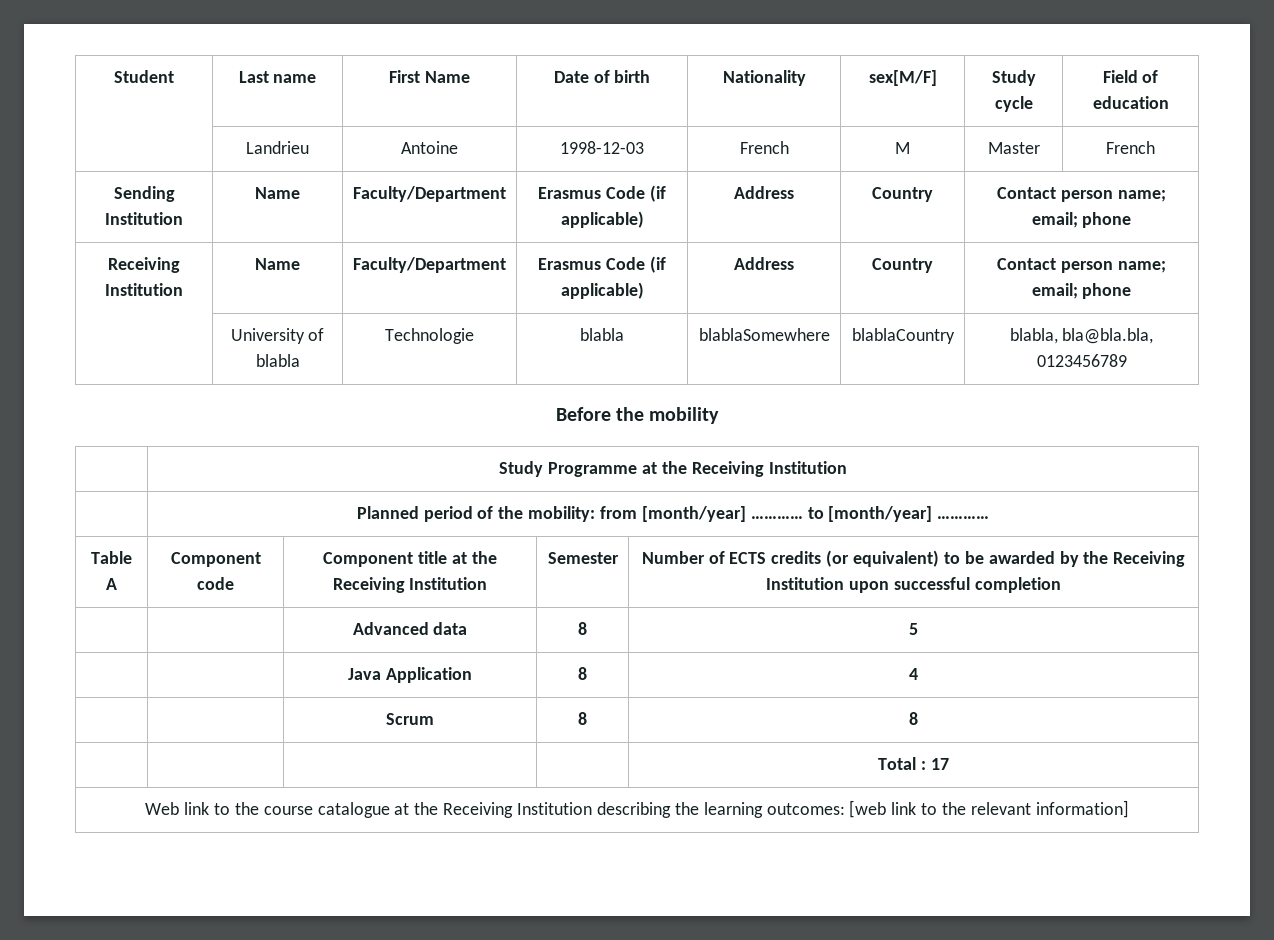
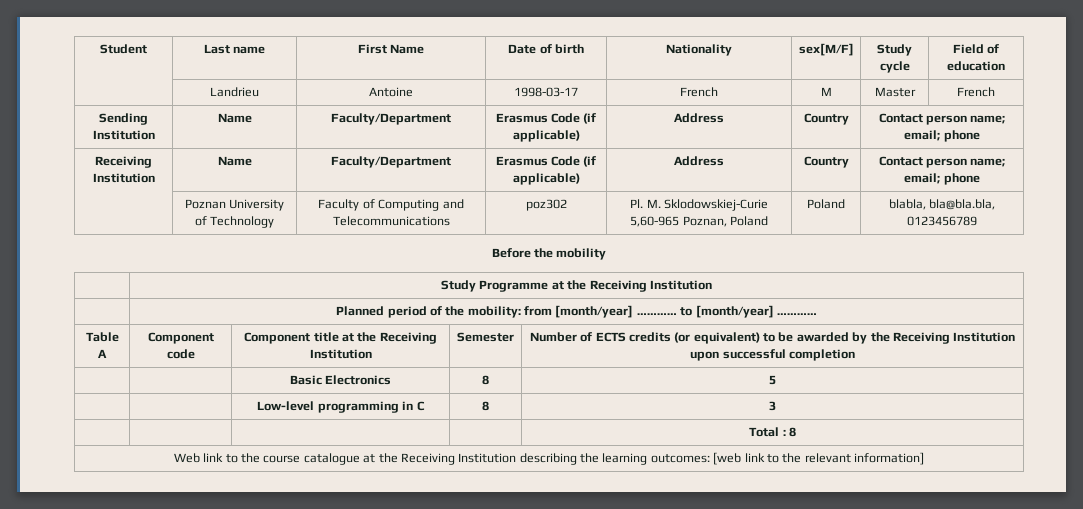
[560,141,644,154] 1998-12-03 -> [514,87,578,97] 1998-03-17
(1132, 291) none -> [184,199,226,209] Poznan
[255,354,300,367] [385,328,474,344] [580,328,624,341] [698,328,830,341] [851,328,955,344] blabla | Technologie | blabla | blablaSomewhere | blablaCountry -> [210,216,275,228] [318,199,464,211] [332,216,450,226] [525,199,567,211] [630,199,768,211] [630,216,768,227] [807,199,845,209] Technology | Faculty of Computing and Telecommunications | poz302 | Pl. M. Sklodowskiej-Curie 5,60-965 Poznan, Poland | Poland
[352,622,468,635] Advanced data -> [289,375,392,385] Basic Electronics
[348,667,472,683] [578,667,587,680] [909,668,918,680] [386,713,434,725] [578,712,587,725] [909,712,918,725] Java Application | 8 | 4 // | | Scrum | 8 | 8 -> [257,401,425,413] [482,401,489,411] [768,401,776,411] Low-level programming in C | 8 | 3
[930,758,949,770] 17 -> [788,427,796,437] 8

